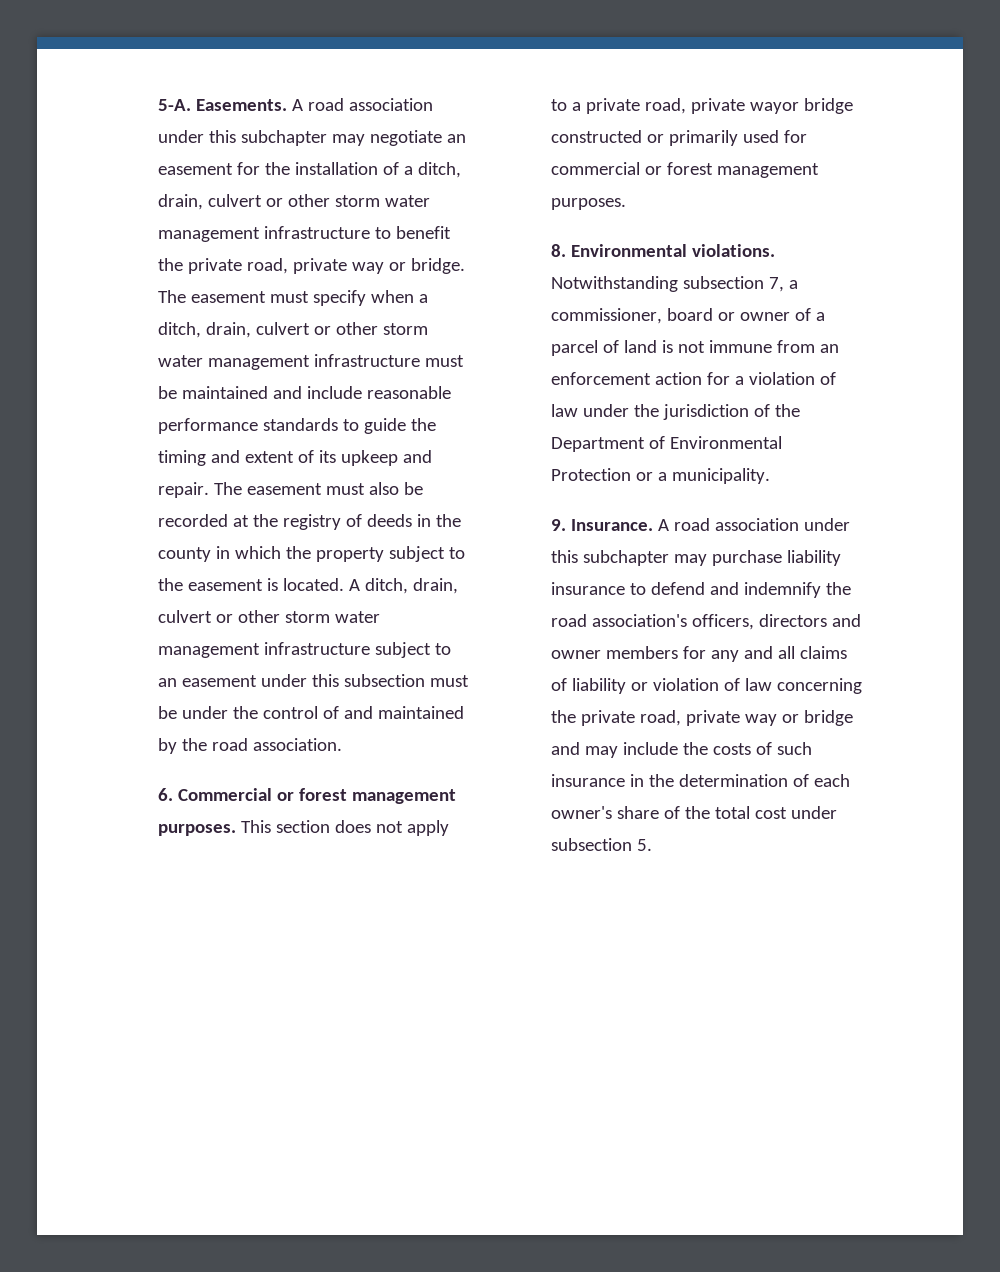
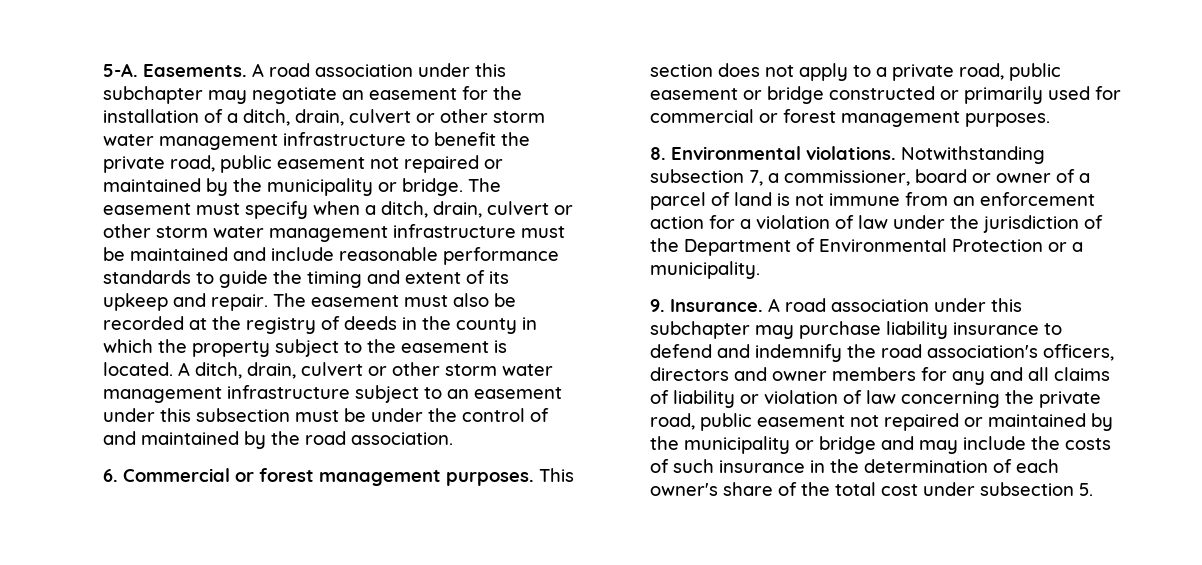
[292,258,384,274] private way -> [220,155,504,173] [103,178,374,196] public easement not repaired or maintained by the municipality
[690,98,799,114] private wayor -> [1009,63,1062,81] [650,88,763,100] public easement or
[685,710,777,726] private way -> [700,413,1114,431] [650,436,791,454] public easement not repaired or maintained by the municipality

